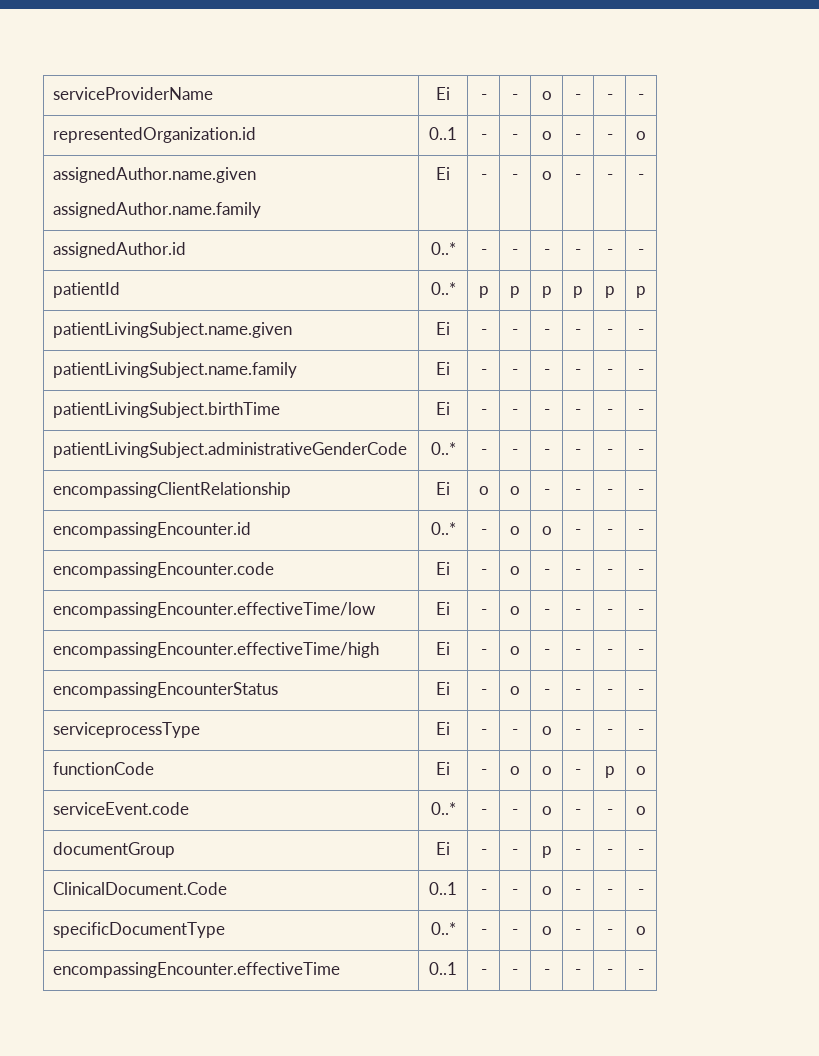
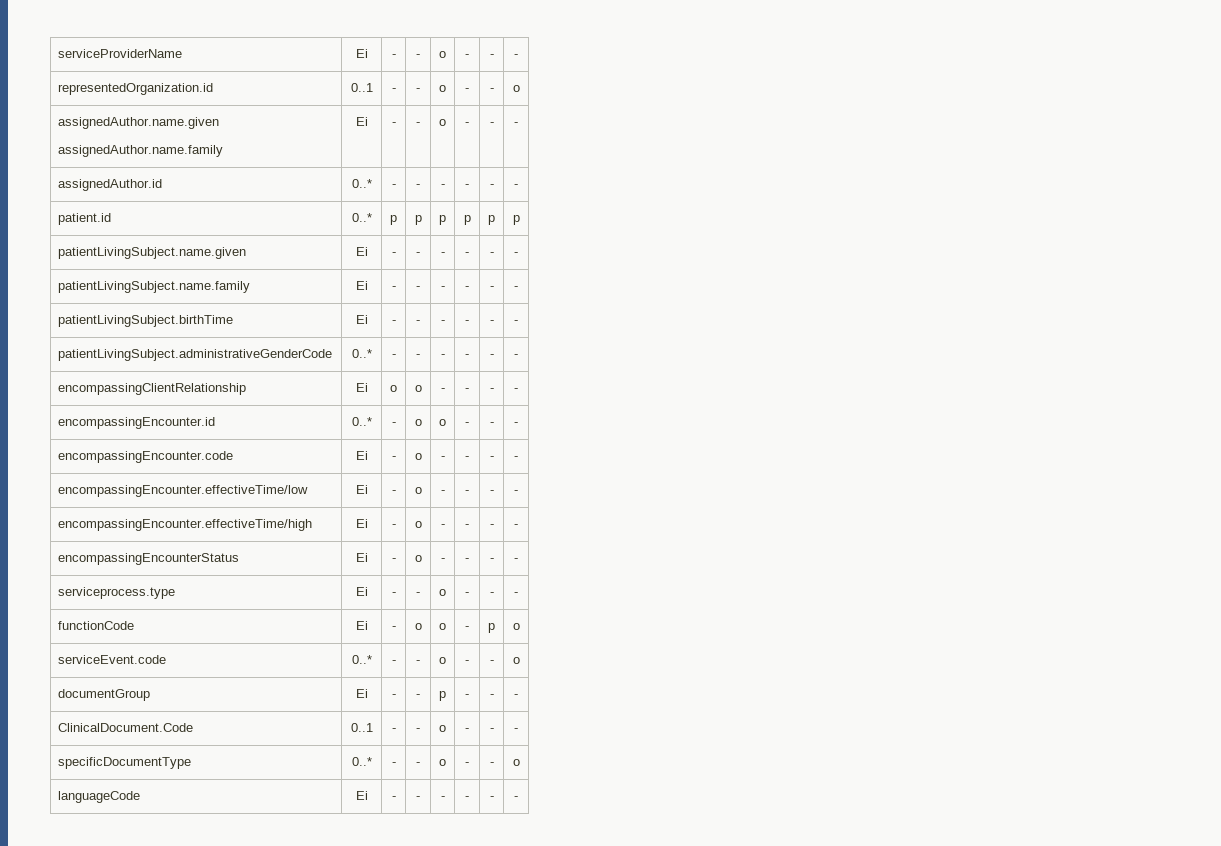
[53,282,121,298] patientId -> [58,213,112,225] patient.id
[53,722,201,738] serviceprocessType -> [58,587,176,599] serviceprocess.type
[53,962,341,978] [429,962,457,975] encompassingEncounter.effectiveTime | 0..1 -> [58,791,141,803] [355,791,368,800] languageCode | Ei

